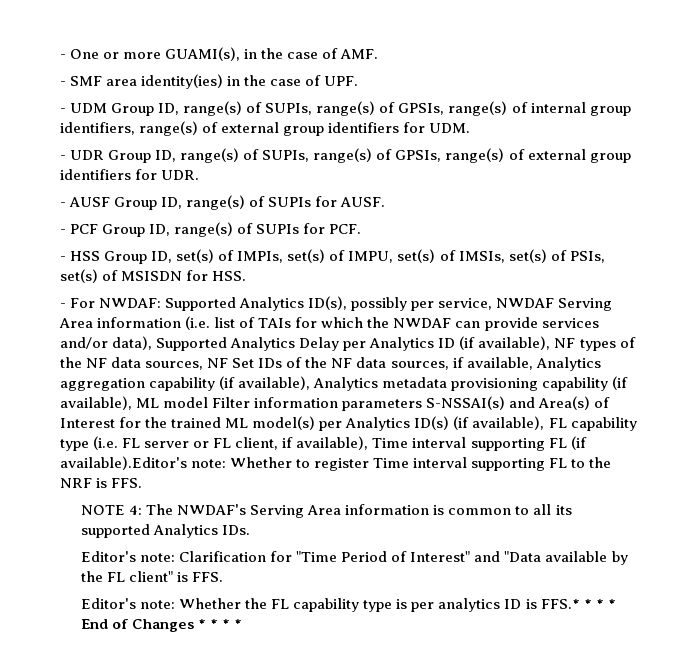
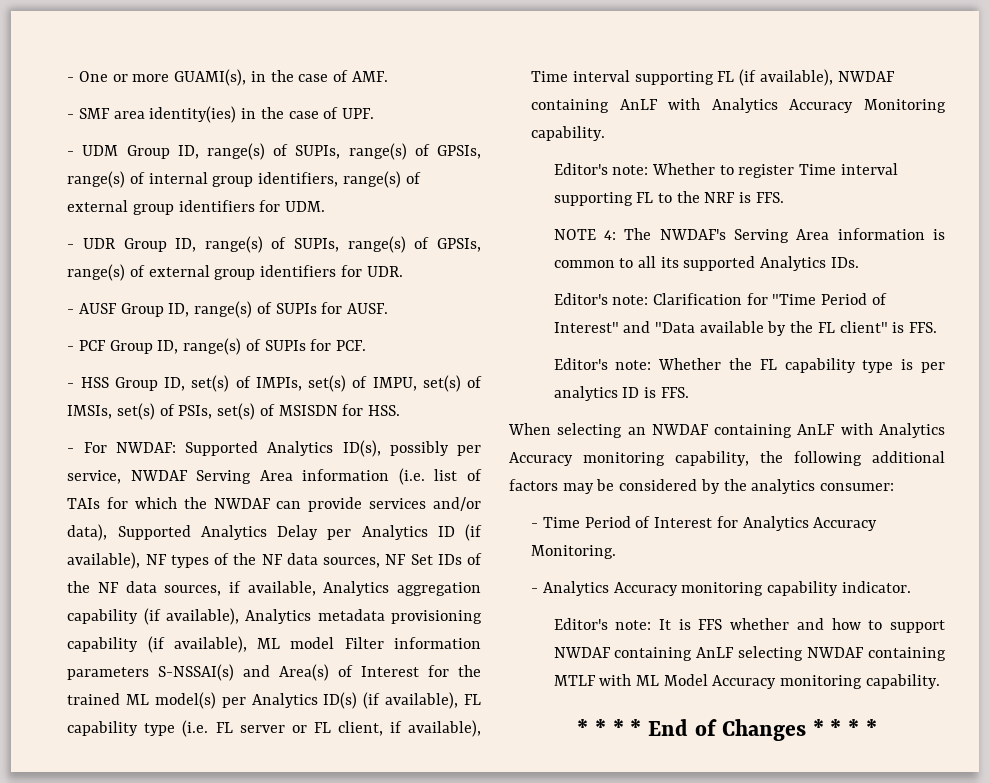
[59,456,187,470] available).Editor's -> [759,69,895,86] [531,98,946,113] [531,126,606,141] [553,163,608,175] available), NWDAF containing AnLF with Analytics Accuracy Monitoring capability. // Editor's
[540,599,580,609] FFS.* -> [660,387,689,398] [508,423,945,438] [509,451,945,466] [509,479,895,494] [531,516,878,531] [531,545,617,559] [531,581,911,596] [553,618,945,633] [553,646,946,661] [553,674,940,689] [577,719,589,736] FFS. // When selecting an NWDAF containing AnLF with Analytics Accuracy monitoring capability, the following additional factors may be considered by the analytics consumer: // - Time Period of Interest for Analytics Accuracy Monitoring. // - Analytics Accuracy monitoring capability indicator. // Editor's note: It is FFS whether and how to support NWDAF containing AnLF selecting NWDAF containing MTLF with ML Model Accuracy monitoring capability. // *

